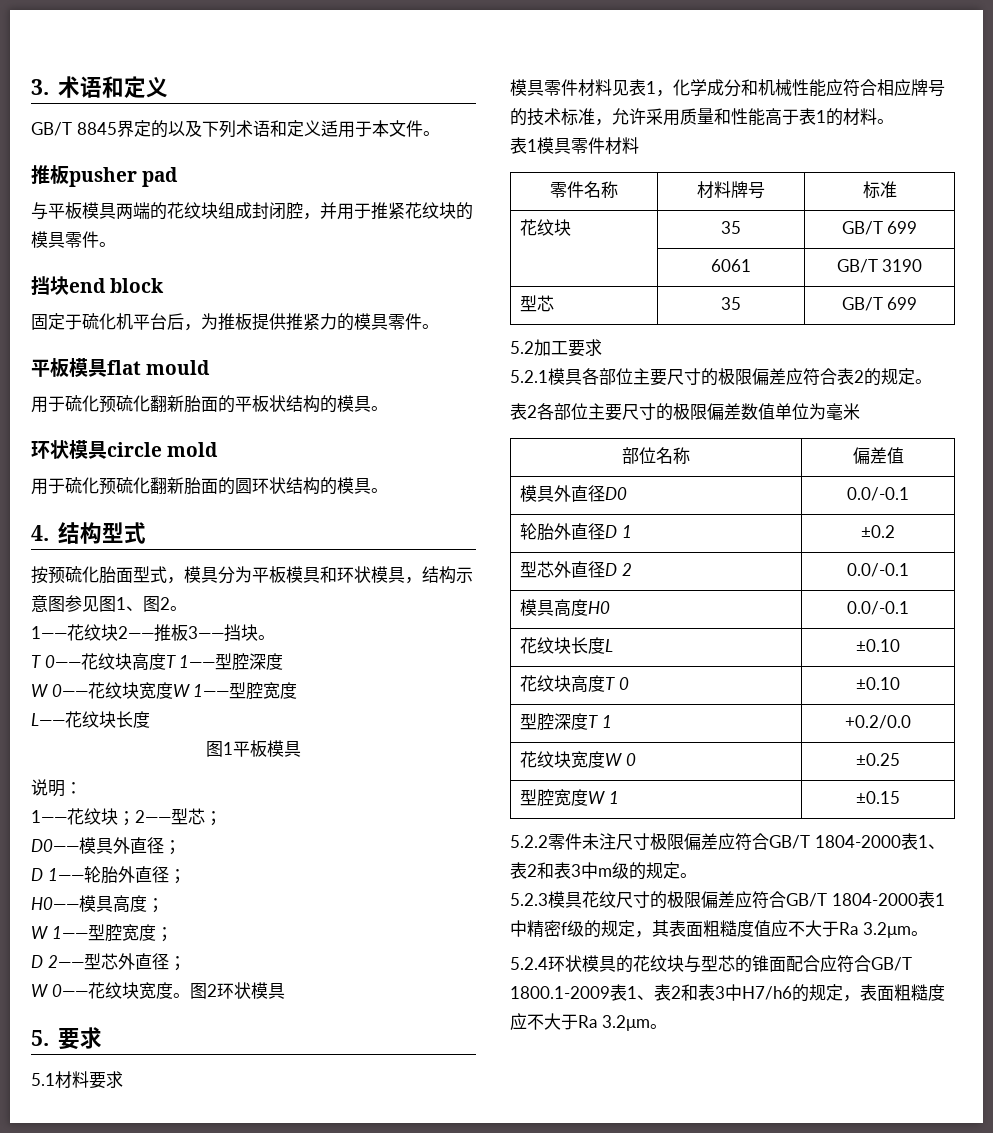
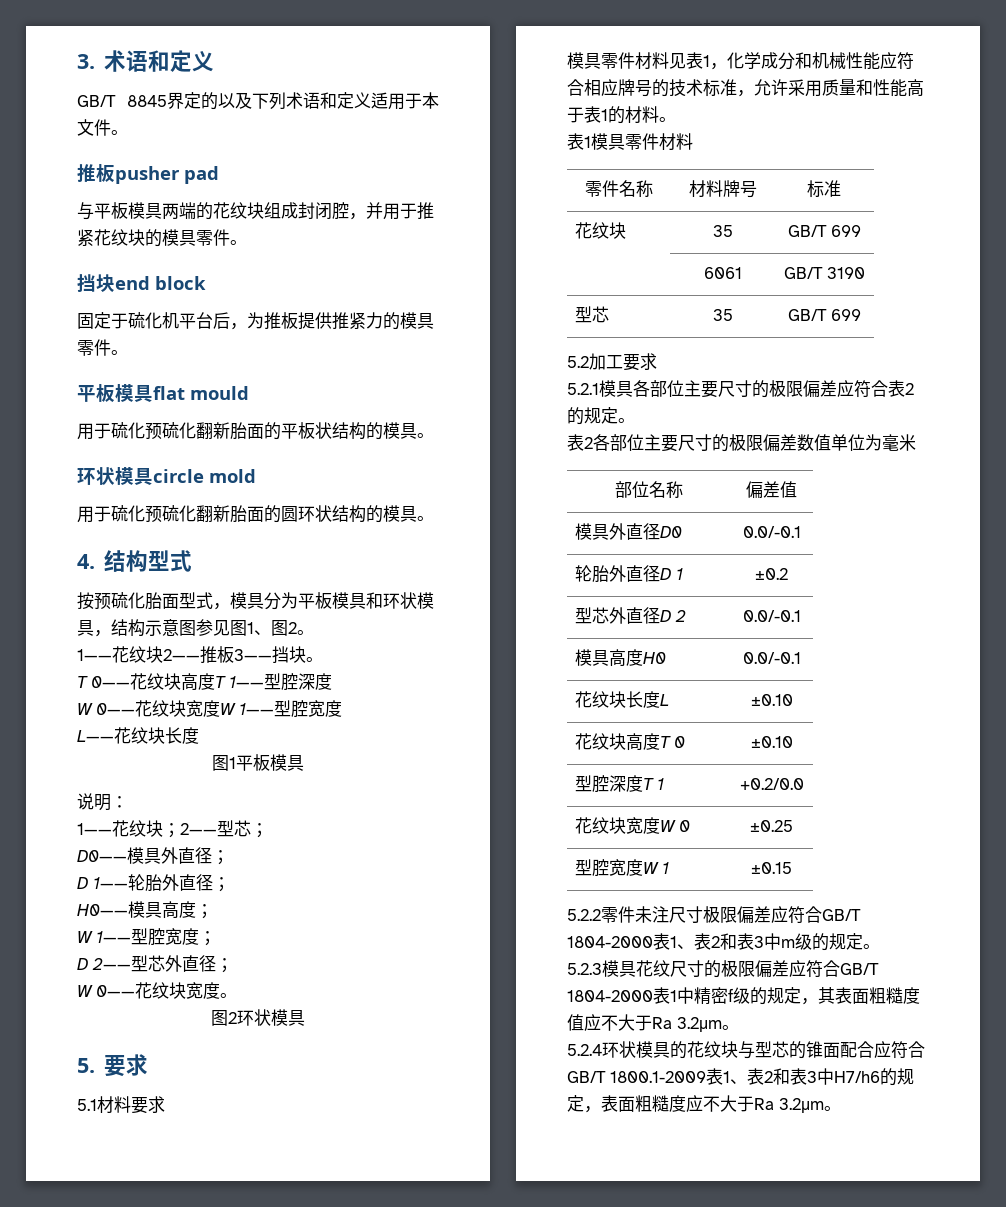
(190, 995) none -> (237, 995) //

